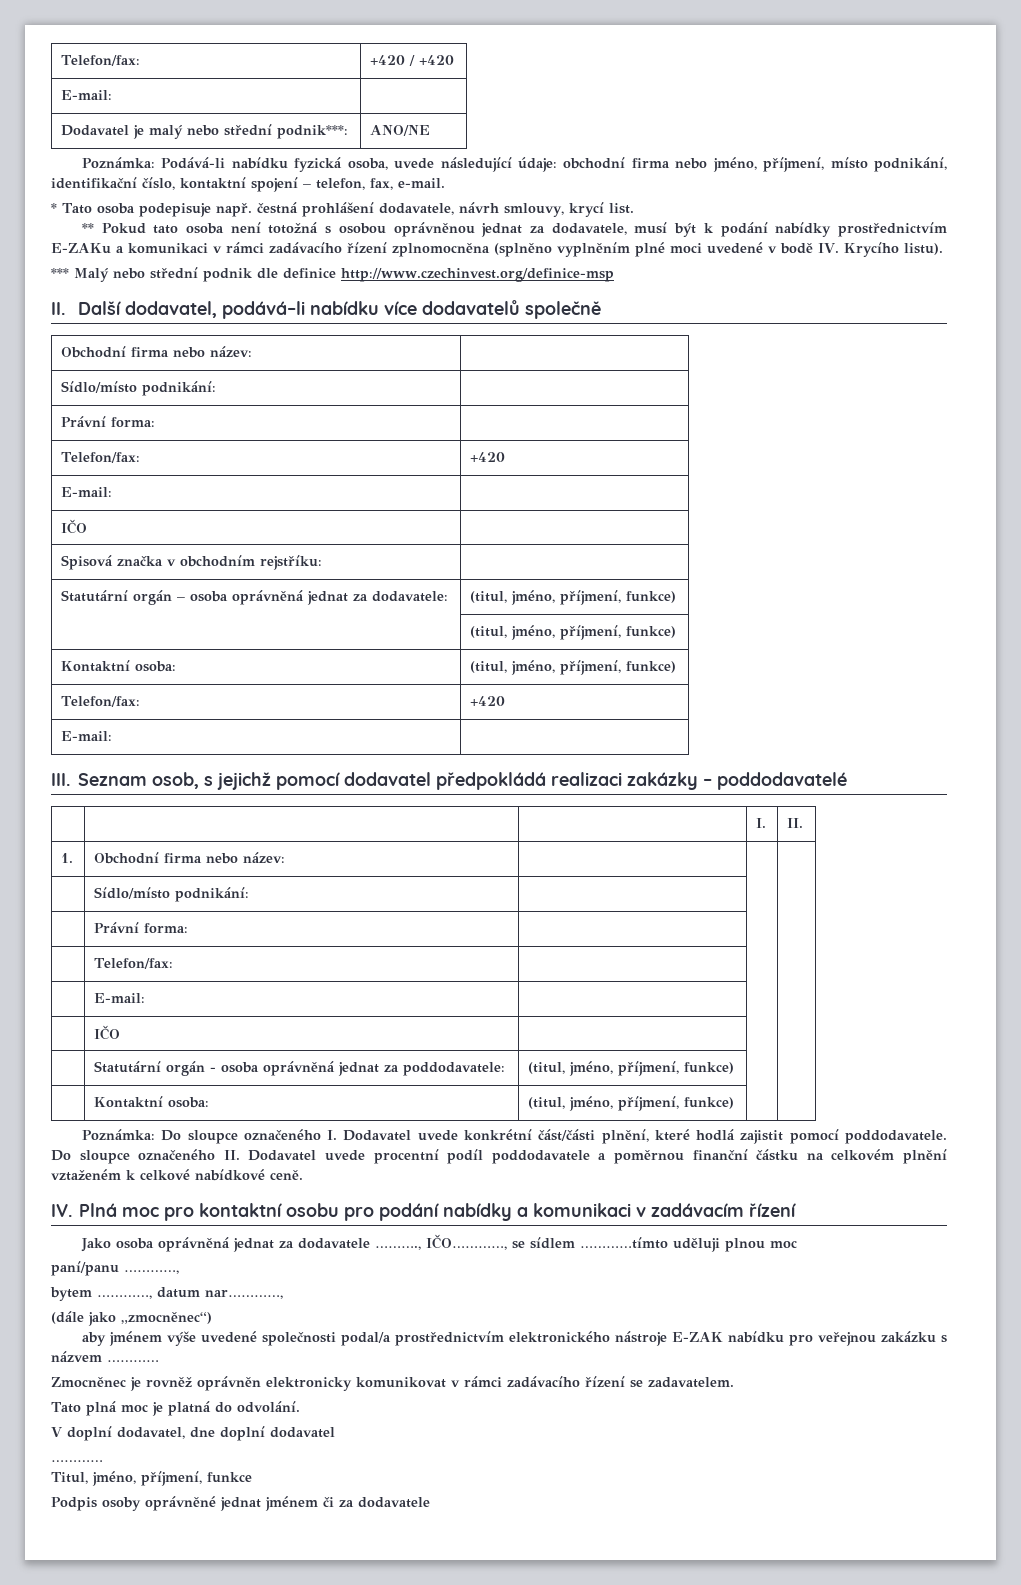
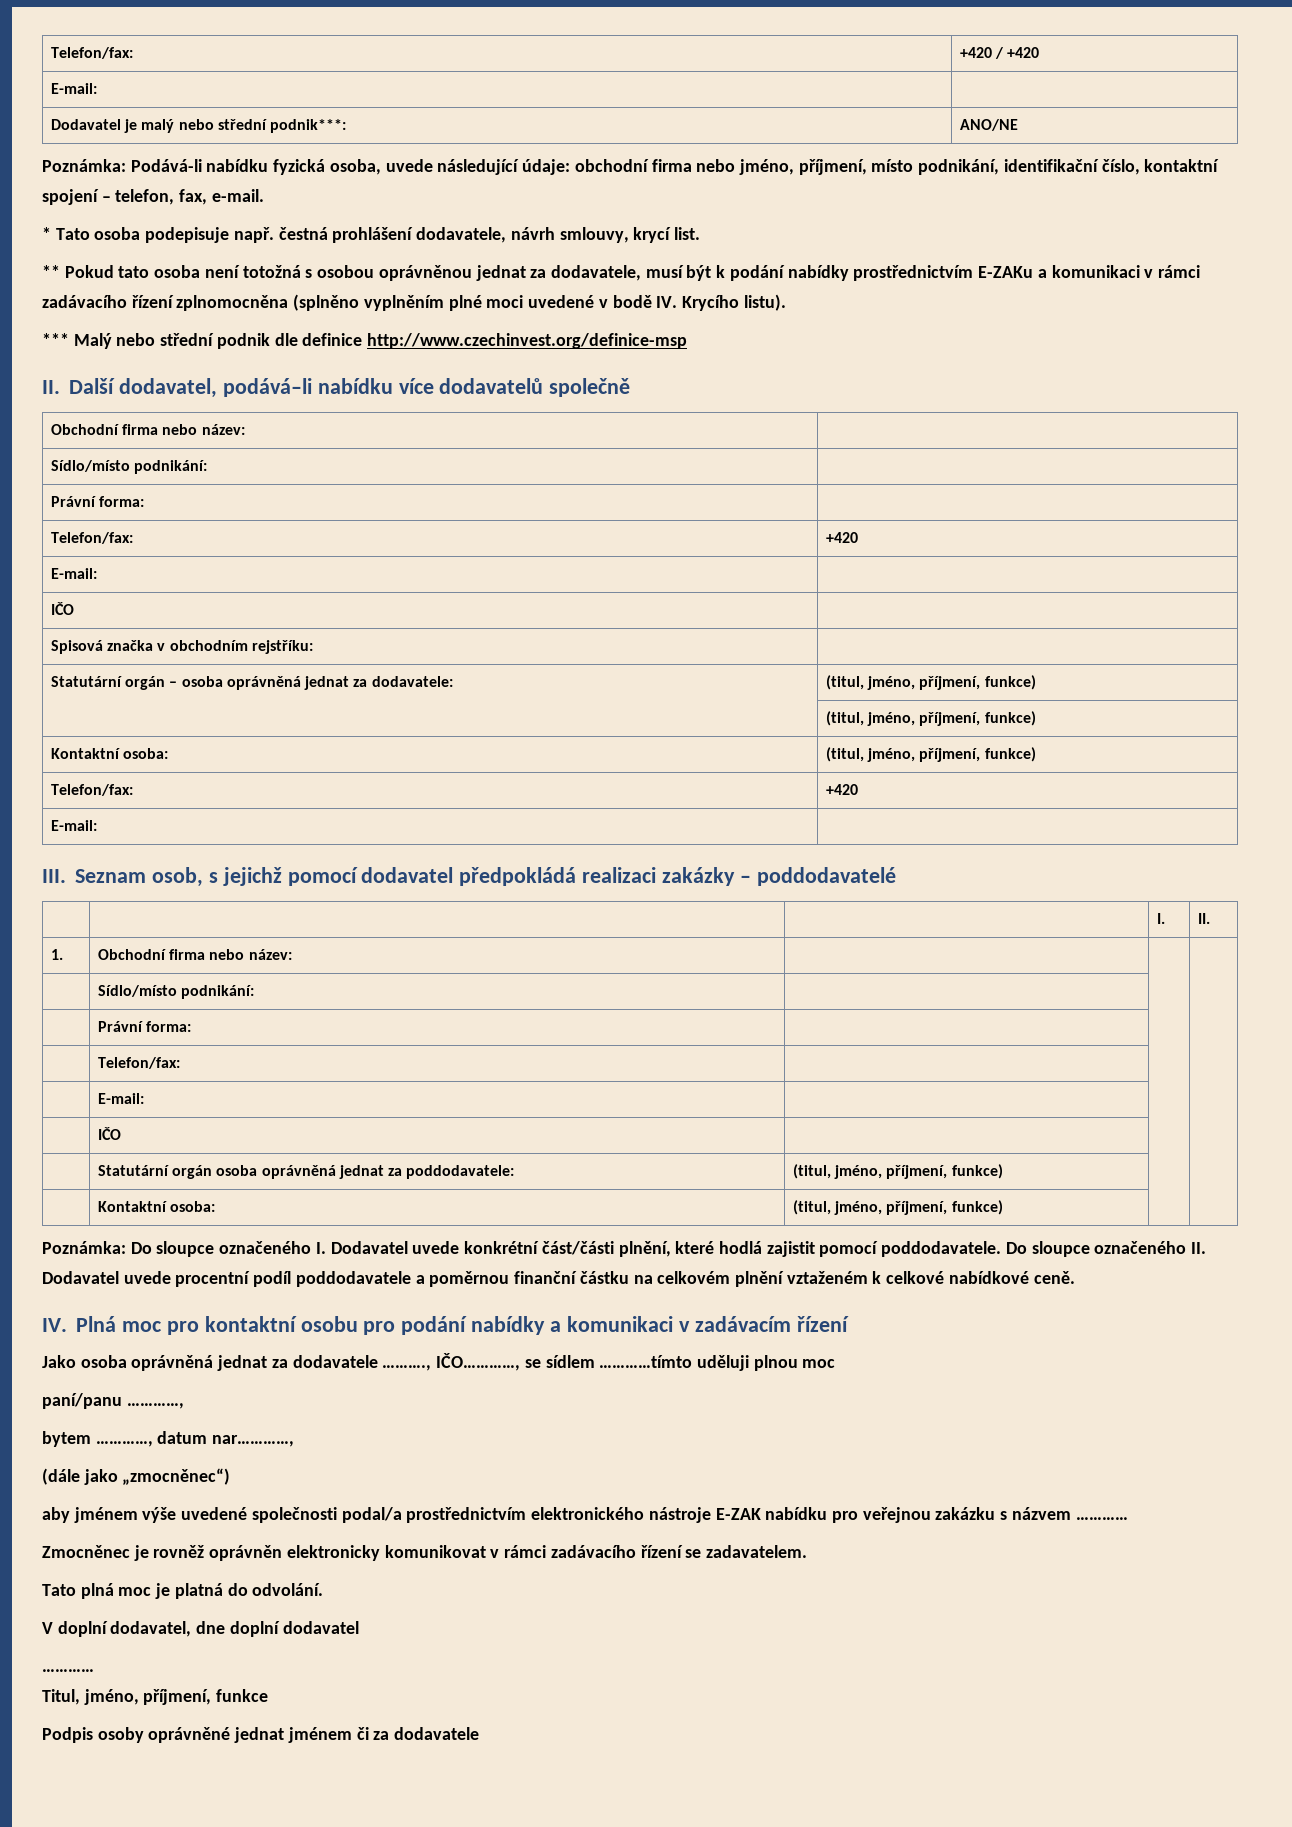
[210,1067,217,1072] - -> (212, 1172) none

